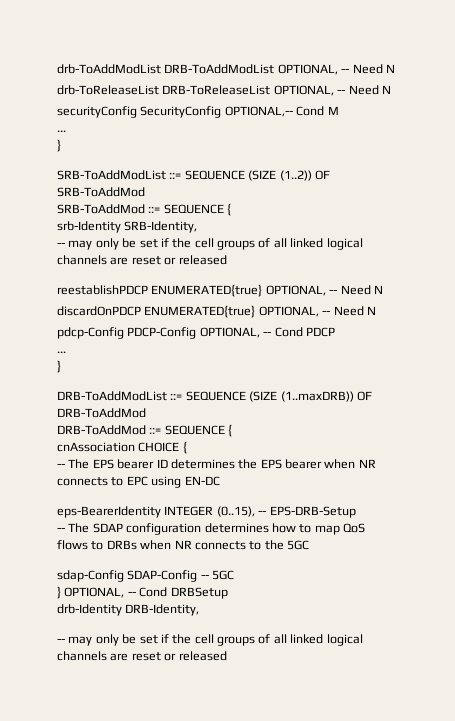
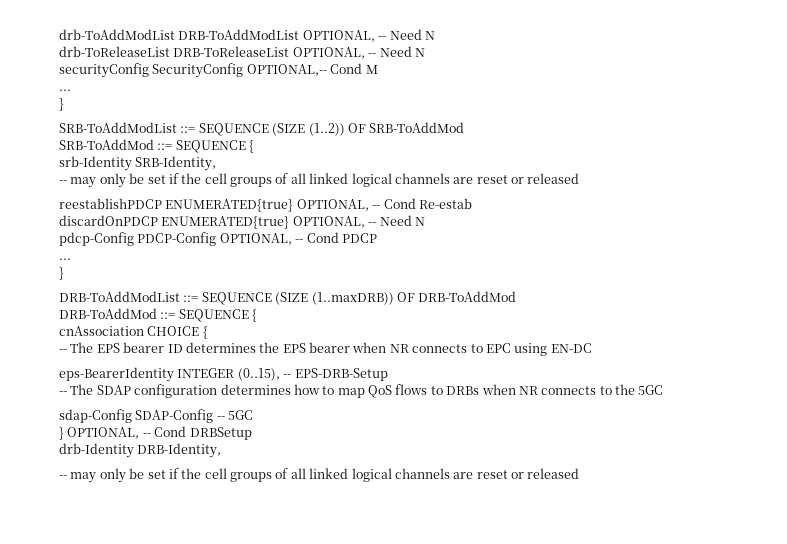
[340,285,383,295] Need N -> [383,198,472,209] Cond Re-estab

